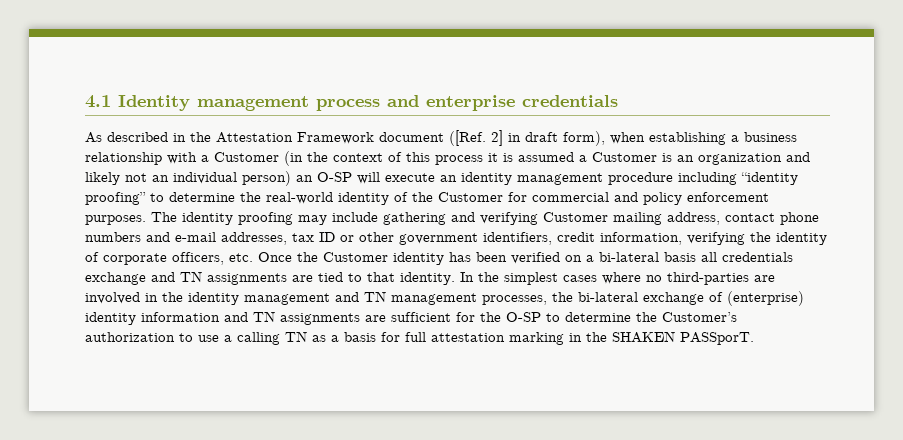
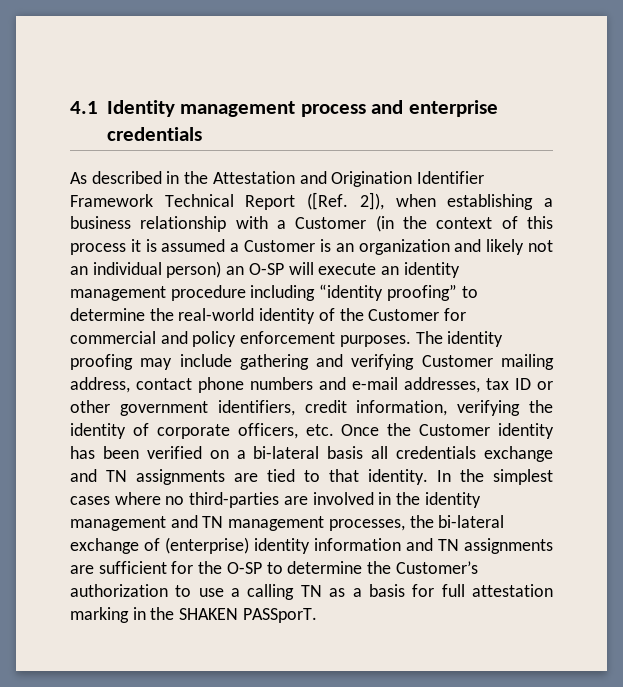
[297,130,605,146] Framework document ([Ref. 2] in draft form), -> [299,171,485,187] [70,192,384,210] and Origination Identifier Framework Technical Report ([Ref. 2]),

